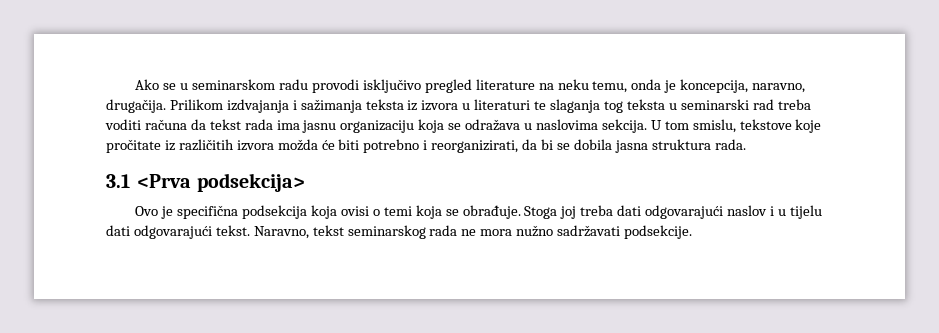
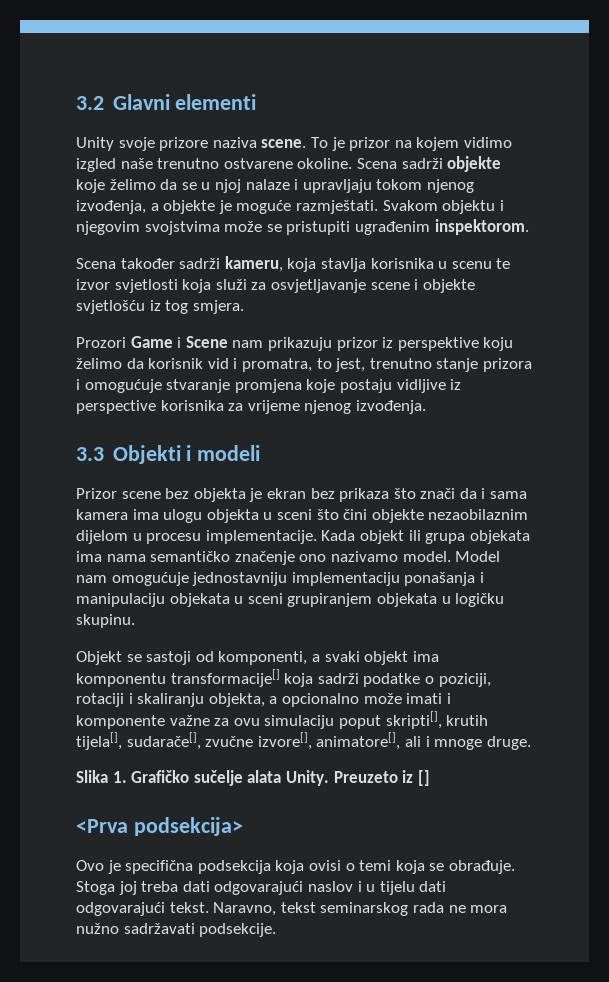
[135,79,806,93] [106,99,811,113] [105,119,822,133] [106,139,746,153] [106,174,130,188] Ako se u seminarskom radu provodi isključivo pregled literature na neku temu, onda je koncepcija, naravno, drugačija. Prilikom izdvajanja i sažimanja teksta iz izvora u literaturi te slaganja tog teksta u seminarski rad treba voditi računa da tekst rada ima jasnu organizaciju koja se odražava u naslovima sekcija. U tom smislu, tekstove koje pročitate iz različitih izvora možda će biti potrebno i reorganizirati, da bi se dobila jasna struktura rada. // 3.1 -> [76,94,257,110] [76,137,512,151] [76,156,502,172] [76,179,474,193] [76,200,504,214] [76,219,529,235] [76,256,511,272] [76,279,475,293] [76,300,244,314] [76,336,514,351] [76,358,532,372] [76,379,462,393] [76,400,426,414] [76,445,261,464] [76,488,528,502] [76,509,529,523] [76,530,530,544] [76,551,501,565] [76,572,484,586] [76,593,505,607] [76,614,135,628] [76,651,439,665] [76,669,491,687] [76,693,451,707] [76,711,489,729] [76,732,531,750] [76,770,430,786] 3.2 Glavni elementi // Unity svoje prizore naziva scene. To je prizor na kojem vidimo izgled naše trenutno ostvarene okoline. Scena sadrži objekte koje želimo da se u njoj nalaze i upravljaju tokom njenog izvođenja, a objekte je moguće razmještati. Svakom objektu i njegovim svojstvima može se pristupiti ugrađenim inspektorom. // Scena također sadrži kameru, koja stavlja korisnika u scenu te izvor svjetlosti koja služi za osvjetljavanje scene i objekte svjetlošću iz tog smjera. // Prozori Game i Scene nam prikazuju prizor iz perspektive koju želimo da korisnik vid i promatra, to jest, trenutno stanje prizora i omogućuje stvaranje promjena koje postaju vidljive iz perspective korisnika za vrijeme njenog izvođenja. // 3.3 Objekti i modeli // Prizor scene bez objekta je ekran bez prikaza što znači da i sama kamera ima ulogu objekta u sceni što čini objekte nezaobilaznim dijelom u procesu implementacije. Kada objekt ili grupa objekata ima nama semantičko značenje ono nazivamo model. Model nam omogućuje jednostavniju implementaciju ponašanja i manipulaciju objekata u sceni grupiranjem objekata u logičku skupinu. // Objekt se sastoji od komponenti, a svaki objekt ima komponentu transformacije[] koja sadrži podatke o poziciji, rotaciji i skaliranju objekta, a opcionalno može imati i komponente važne za ovu simulaciju poput skripti[], krutih tijela[], sudarače[], zvučne izvore[], animatore[], ali i mnoge druge. // Slika 1. Grafičko sučelje alata Unity. Preuzeto iz [] //

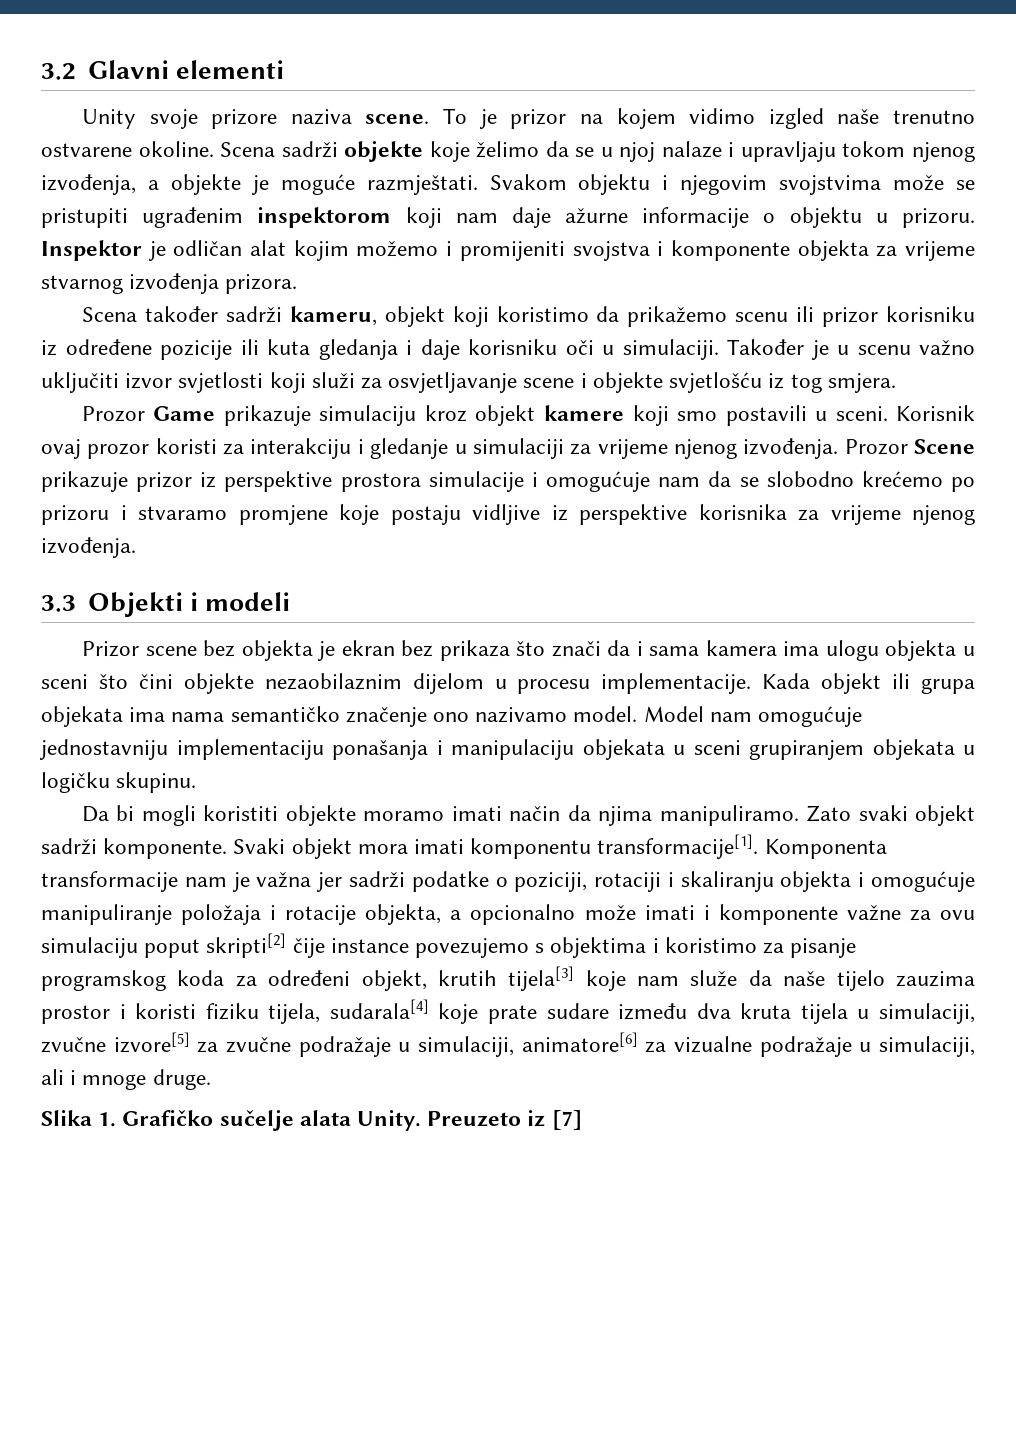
[434,219,529,235] [76,256,511,272] inspektorom. // Scena također sadrži kameru, koja stavlja korisnika u scenu te -> [257,207,975,228] [41,240,976,261] [41,273,298,294] [81,306,976,327] [41,339,975,360] [41,372,119,393] inspektorom koji nam daje ažurne informacije o objektu u prizoru. Inspektor je odličan alat kojim možemo i promijeniti svojstva i komponente objekta za vrijeme stvarnog izvođenja prizora. // Scena također sadrži kameru, objekt koji koristimo da prikažemo scenu ili prizor korisniku iz određene pozicije ili kuta gledanja i daje korisniku oči u simulaciji. Također je u scenu važno uključiti
[182,279,212,293] koja -> [269,372,306,393] koji
[76,336,514,351] [76,358,532,372] [76,379,302,393] Prozori Game i Scene nam prikazuju prizor iz perspektive koju želimo da korisnik vid i promatra, to jest, trenutno stanje prizora i omogućuje stvaranje promjena -> [81,405,975,426] [41,438,976,459] [41,471,976,492] [41,505,328,525] Prozor Game prikazuje simulaciju kroz objekt kamere koji smo postavili u sceni. Korisnik ovaj prozor koristi za interakciju i gledanje u simulaciji za vrijeme njenog izvođenja. Prozor Scene prikazuje prizor iz perspektive prostora simulacije i omogućuje nam da se slobodno krećemo po prizoru i stvaramo promjene
[76,400,156,414] perspective -> [579,504,687,525] perspektive
[76,651,439,665] [76,669,314,687] Objekt se sastoji od komponenti, a svaki objekt ima komponentu transformacije[] koja -> [81,805,975,826] [41,834,887,859] [41,871,343,892] Da bi mogli koristiti objekte moramo imati način da njima manipuliramo. Zato svaki objekt sadrži komponente. Svaki objekt mora imati komponentu transformacije[1]. Komponenta transformacije nam je važna jer
(205, 700) none -> [780,871,976,892] [41,904,357,925] objekta i omogućuje manipuliranje položaja i rotacije
[385,711,489,729] [76,732,401,750] skripti[], krutih tijela[], sudarače[], zvučne izvore[], animatore[], -> [206,933,857,958] [41,966,975,991] [41,999,975,1024] [41,1032,975,1057] skripti[2] čije instance povezujemo s objektima i koristimo za pisanje programskog koda za određeni objekt, krutih tijela[3] koje nam služe da naše tijelo zauzima prostor i koristi fiziku tijela, sudarala[4] koje prate sudare između dva kruta tijela u simulaciji, zvučne izvore[5] za zvučne podražaje u simulaciji, animatore[6] za vizualne podražaje u simulaciji,
[417,770,430,786] [76,817,243,836] [76,860,515,874] [76,881,447,895] [76,902,508,916] [76,923,277,937] [] // <Prva podsekcija> // Ovo je specifična podsekcija koja ovisi o temi koja se obrađuje. Stoga joj treba dati odgovarajući naslov i u tijelu dati odgovarajući tekst. Naravno, tekst seminarskog rada ne mora nužno sadržavati podsekcije. -> [551,1110,582,1130] [7]

